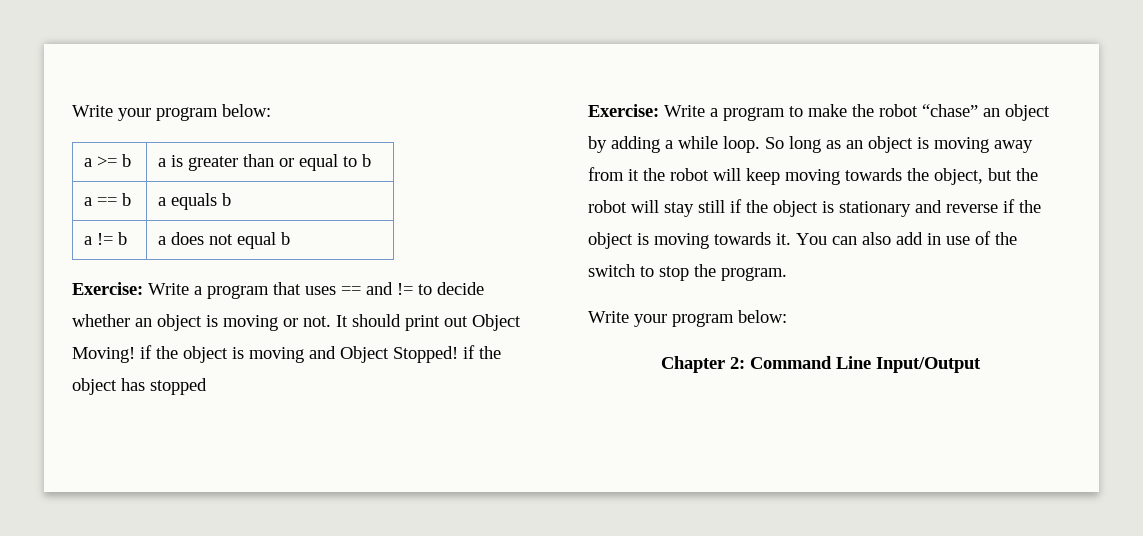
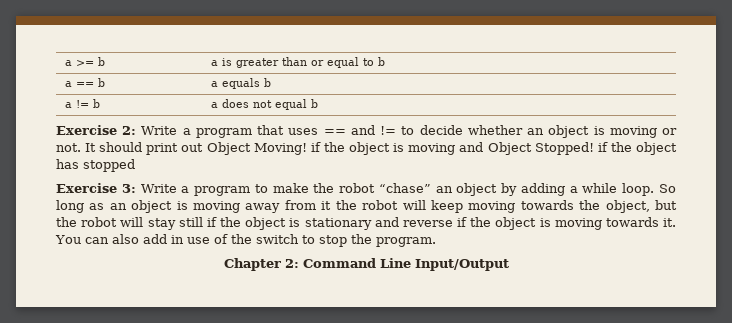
[72,104,271,121] Write your program below: // -> (65, 63) none
[72,282,143,295] Exercise: -> [56,125,137,135] Exercise 2:
[588,104,659,117] Exercise: -> [56,183,136,193] Exercise 3:
[588,310,787,327] // Write your program below: -> (436, 242) none

